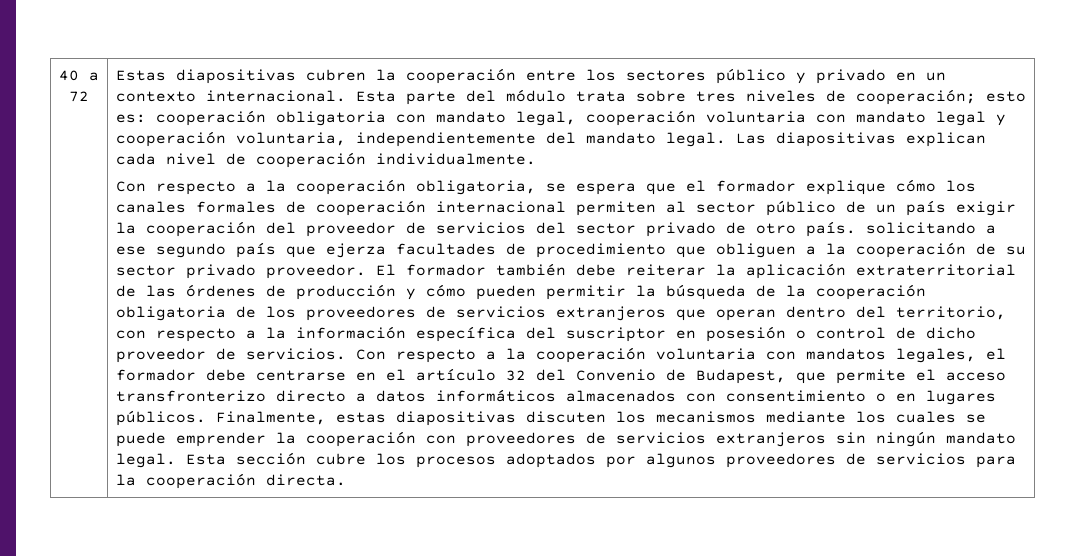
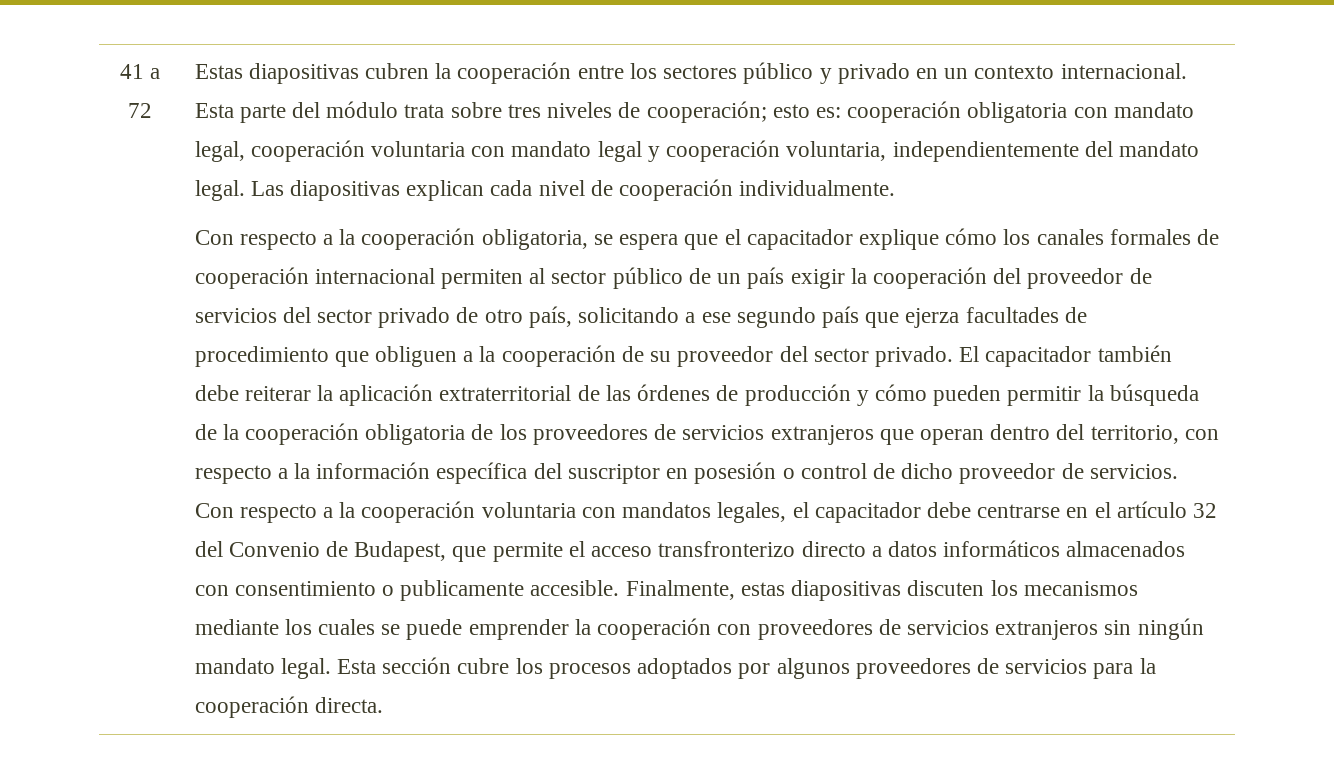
[59,70,79,81] 40 -> [119,64,144,79] 41
[715,180,796,192] formador -> [746,229,853,250] capacitador
[805,221,856,237] país. -> [528,306,572,328] país,
[115,264,486,279] sector privado proveedor. El formador -> [677,346,1092,367] proveedor del sector privado. El capacitador
[115,369,196,381] formador -> [814,502,921,523] capacitador
[895,390,996,405] [115,410,206,426] en lugares públicos. -> [400,580,620,601] publicamente accesible.

